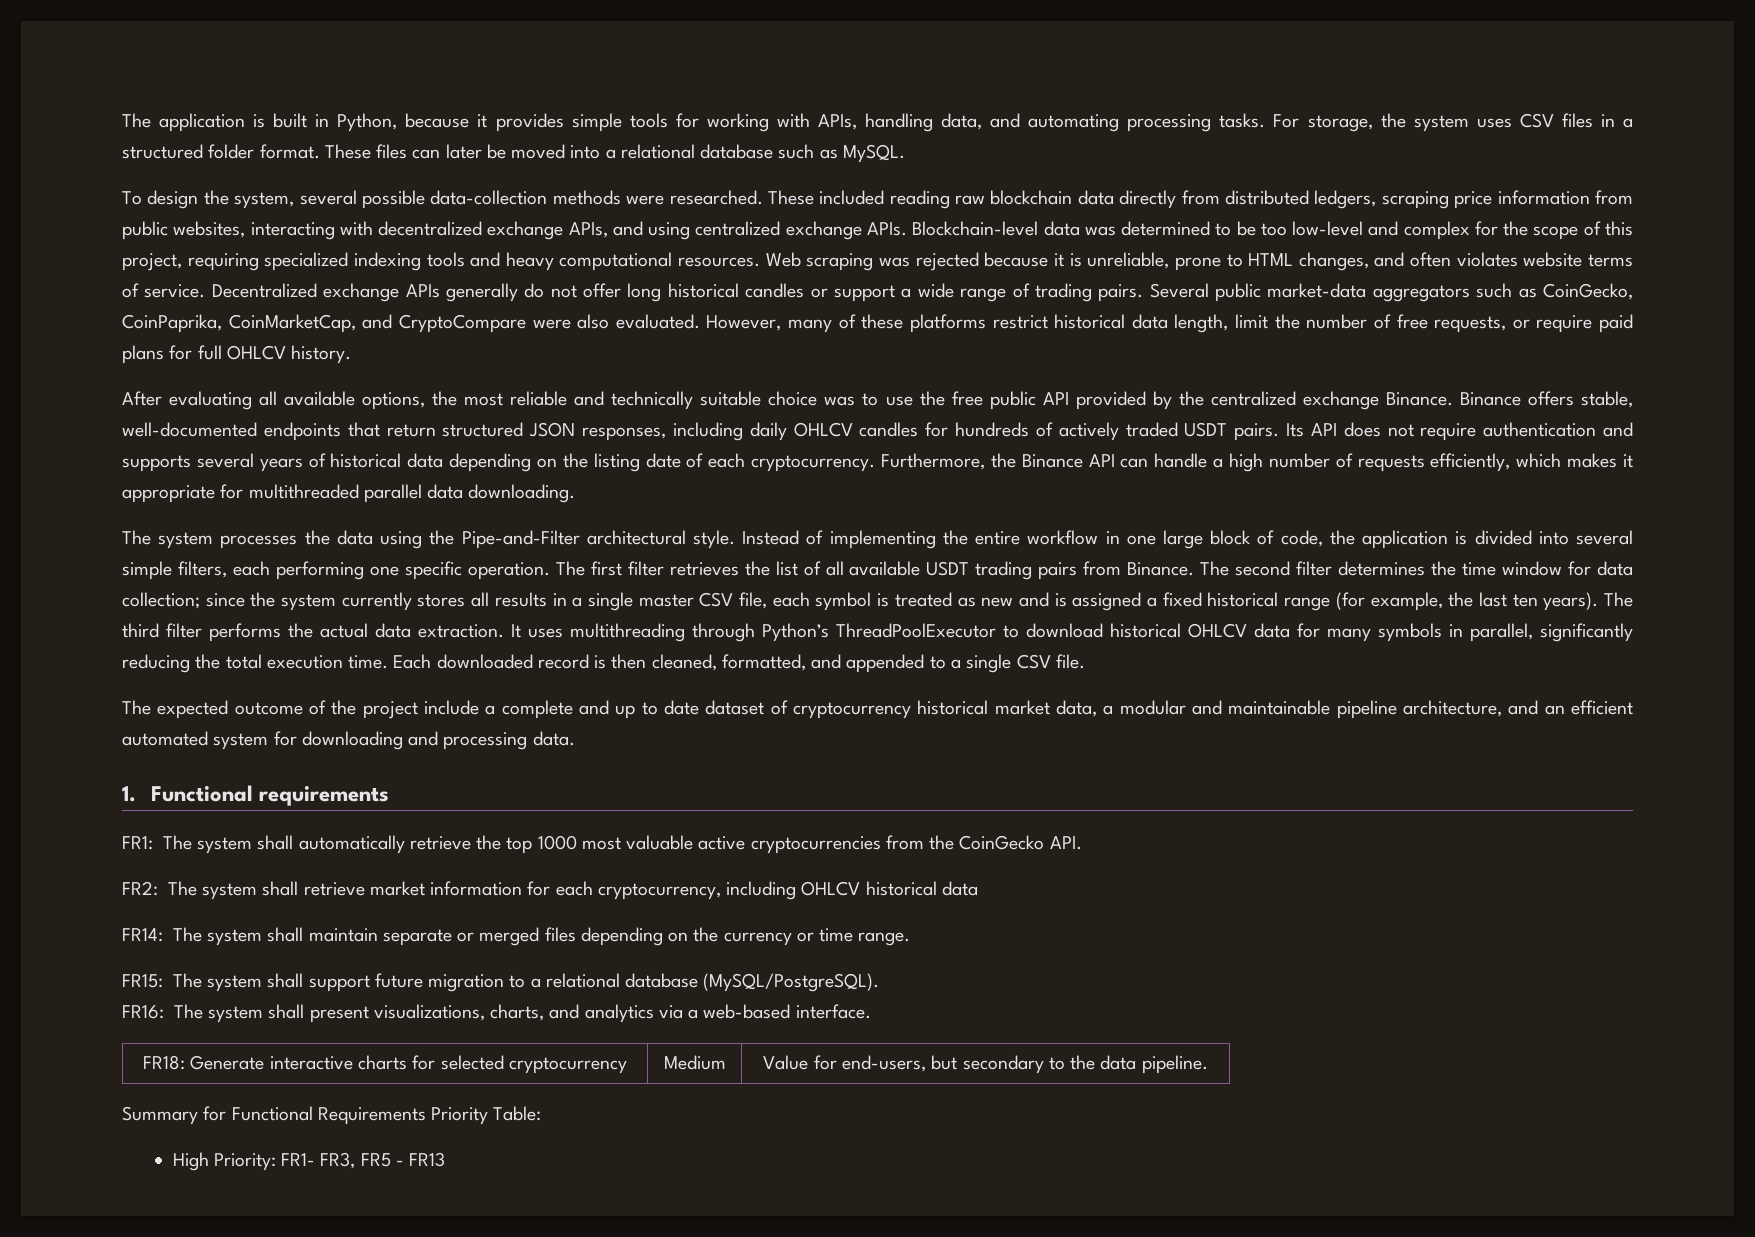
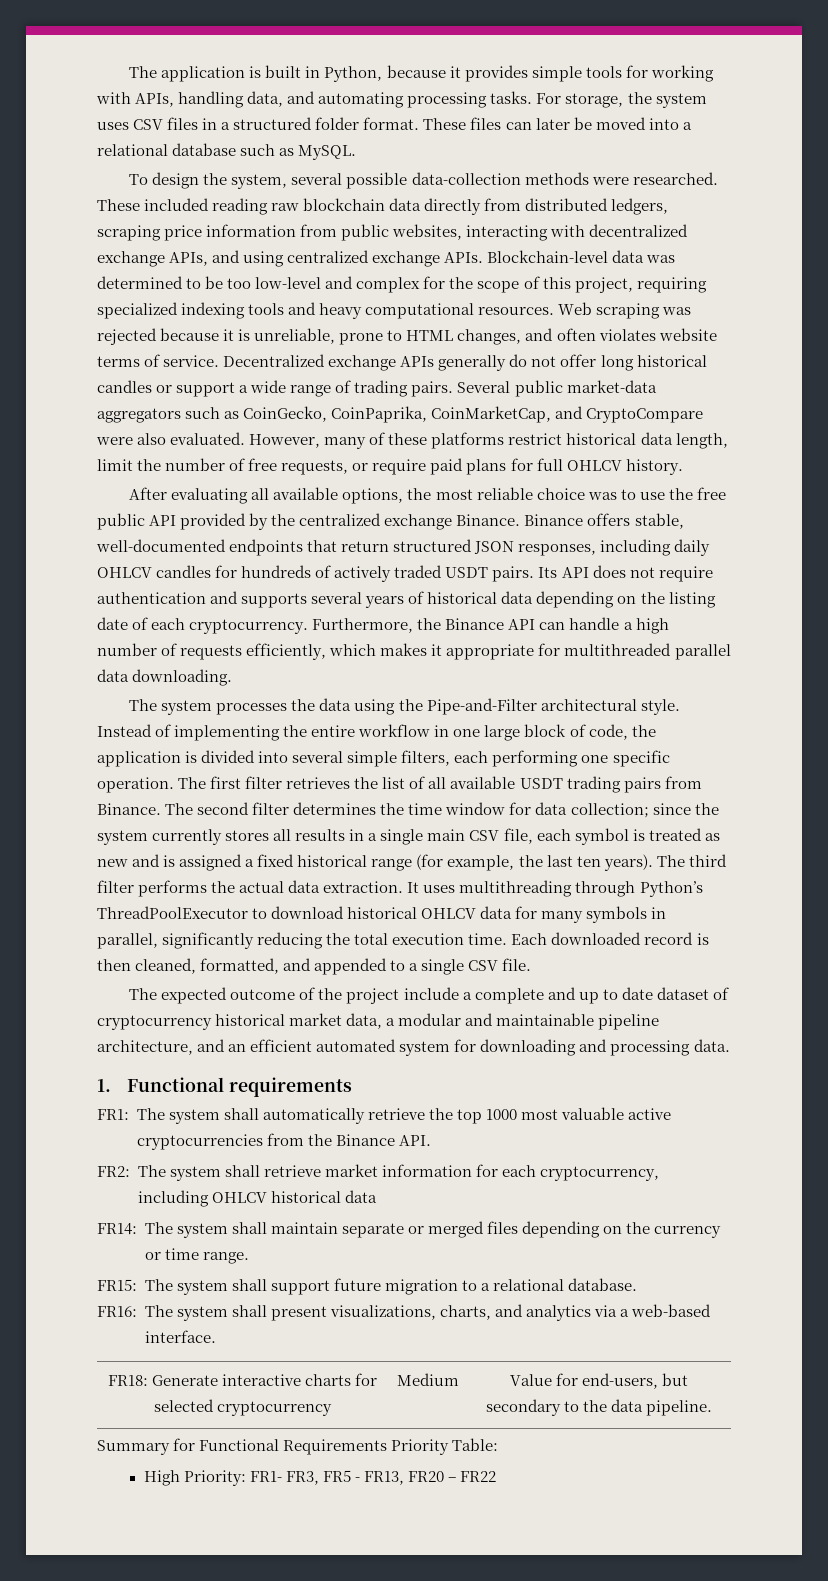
[574,391,762,410] and technically suitable -> (533, 493) none
[638,594,694,607] master -> [427,829,466,841] main
[959,835,1045,850] CoinGecko -> [335,1134,395,1146] Binance
[625,973,880,992] database (MySQL/PostgreSQL). -> [567,1278,637,1291] database.
[409,1152,446,1167] FR13 -> [363,1471,496,1485] FR13, FR20 – FR22

